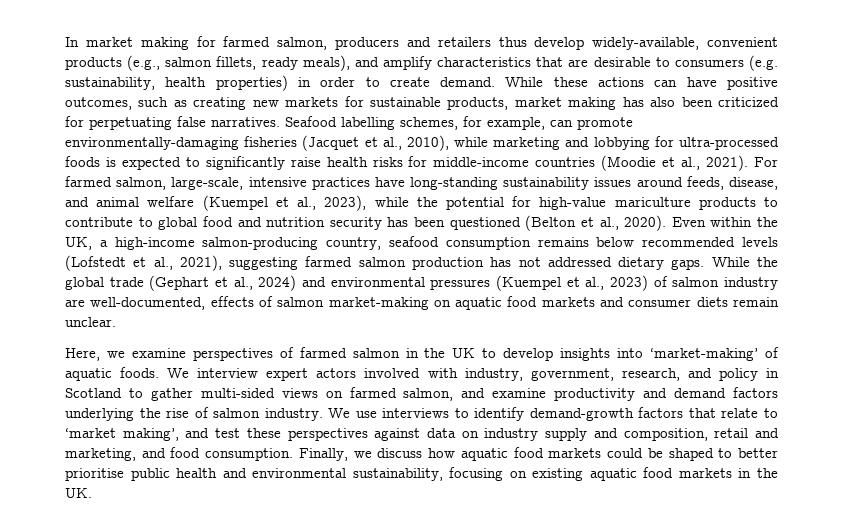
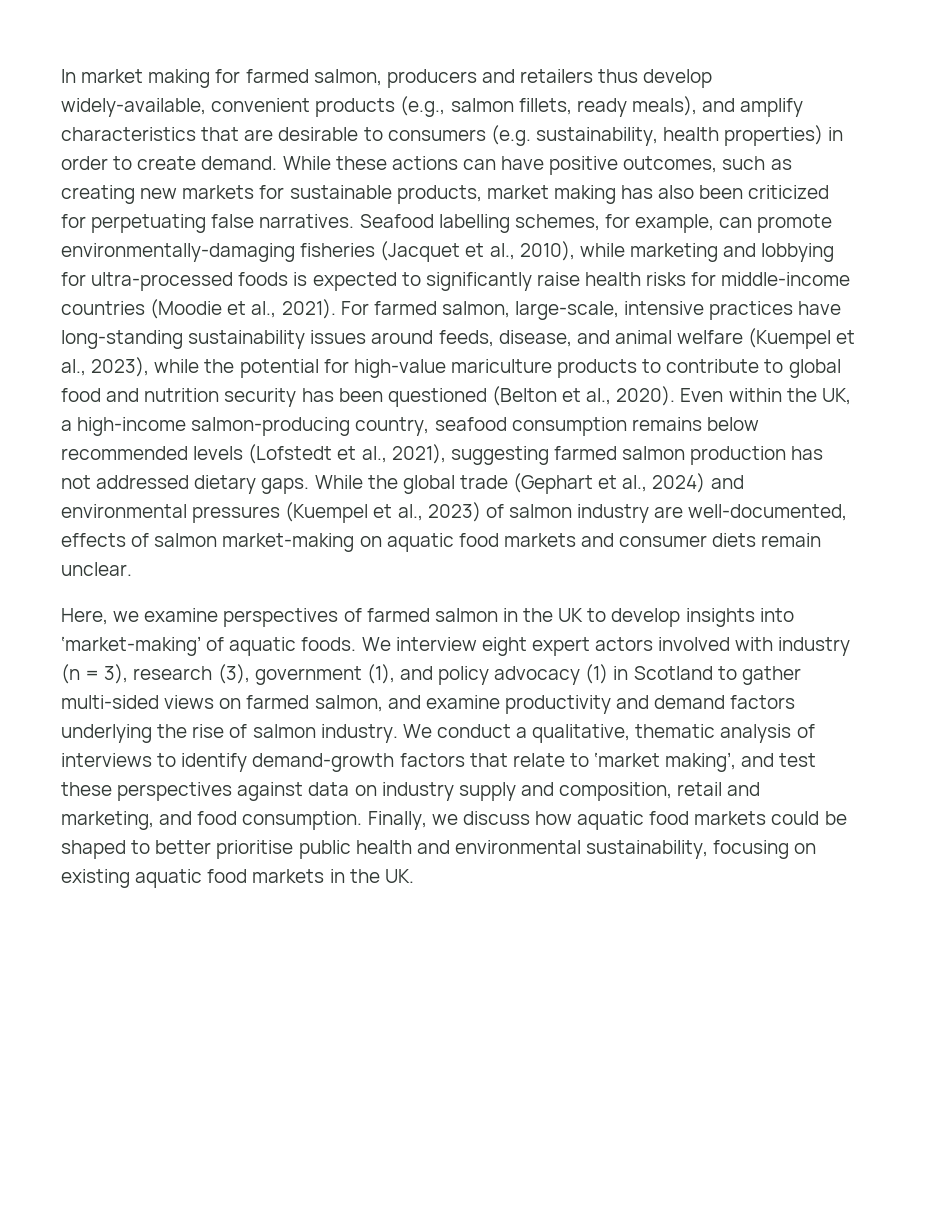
(259, 373) none -> [481,637,527,656] eight
[464,368,758,381] industry, government, research, and policy -> [778,637,851,656] [61,664,609,685] industry (n = 3), research (3), government (1), and policy advocacy (1)
[355,411,377,418] use -> [436,724,815,743] conduct a qualitative, thematic analysis of

